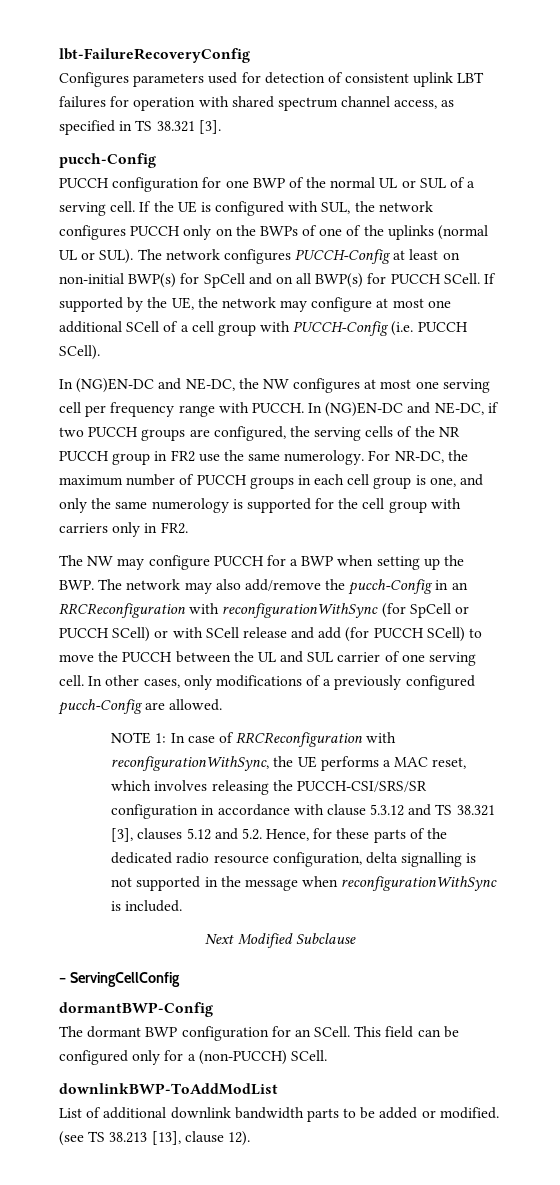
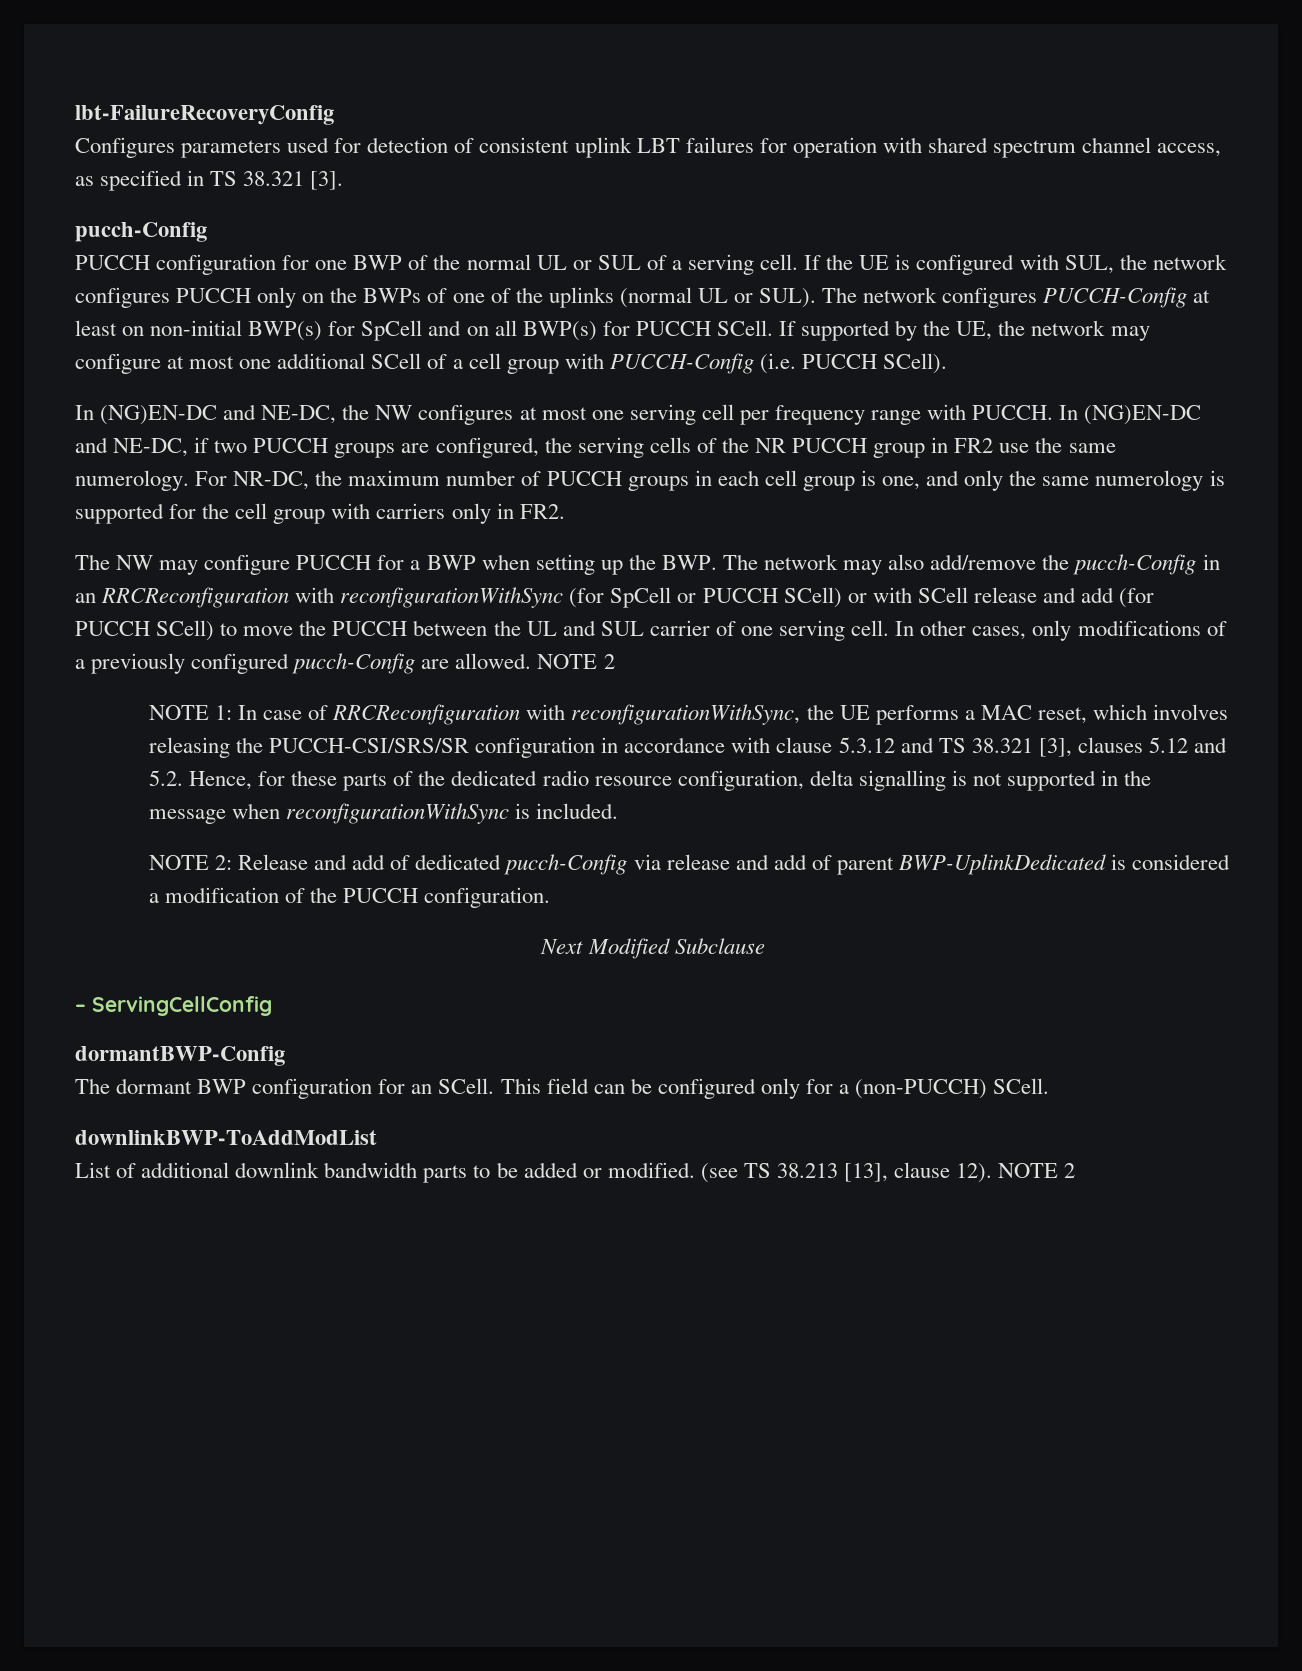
(223, 705) none -> [537,654,615,669] NOTE 2
(183, 906) none -> [148,854,1231,875] [148,887,551,908] // NOTE 2: Release and add of dedicated pucch-Config via release and add of parent BWP-UplinkDedicated is considered a modification of the PUCCH configuration.
(250, 1138) none -> [998,1163,1076,1178] NOTE 2

